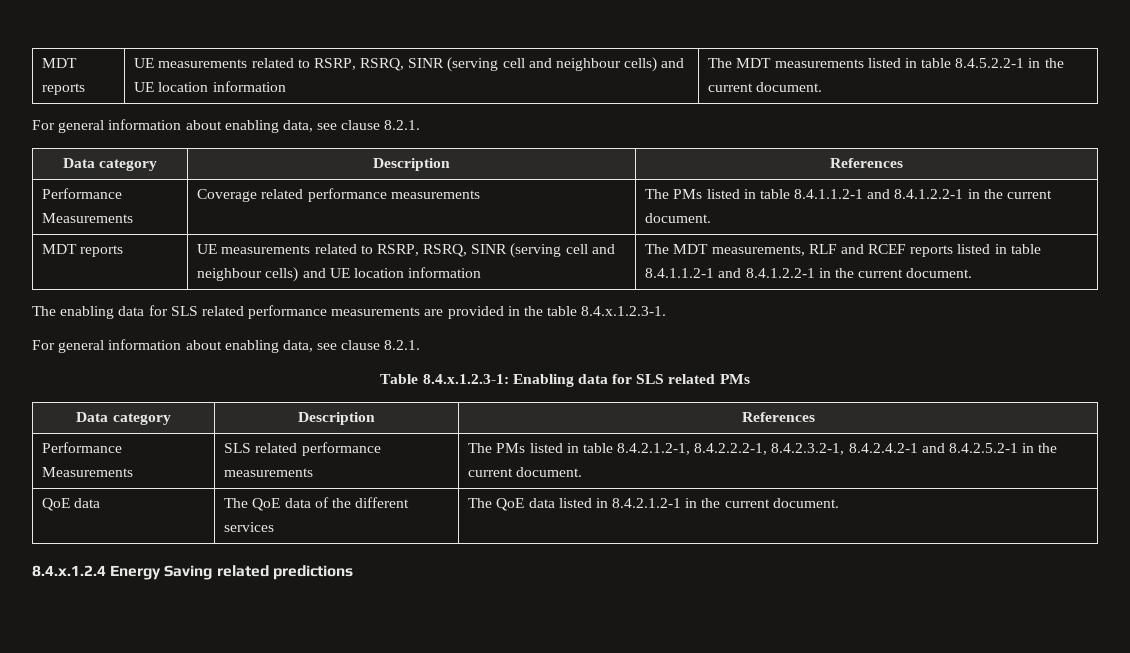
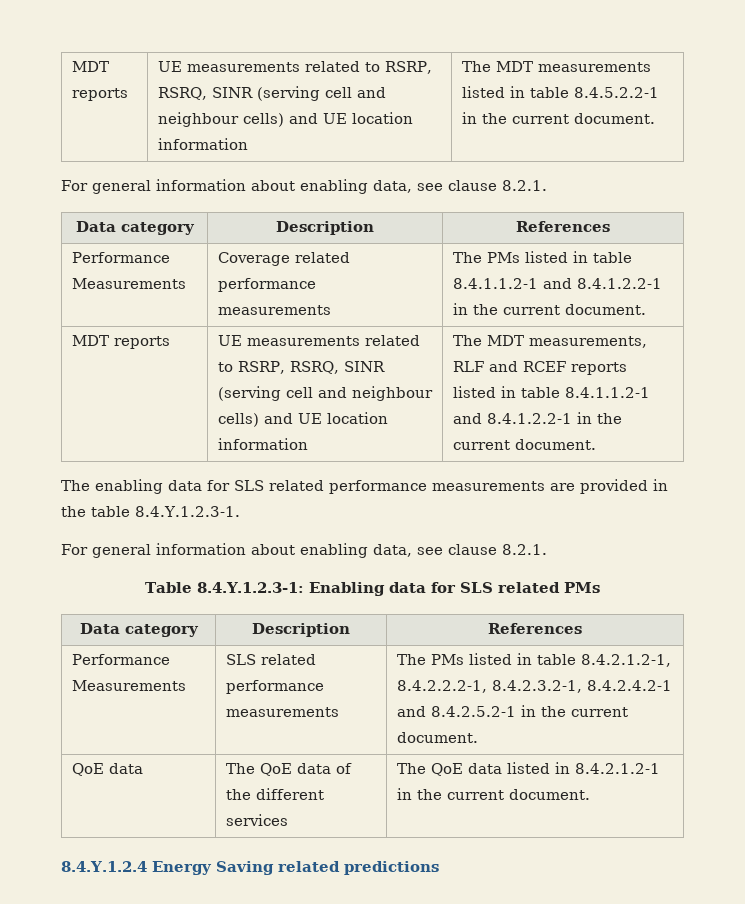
[581,306,667,316] 8.4.x.1.2.3-1. -> [135,506,240,517] 8.4.Y.1.2.3-1.
[422,374,509,384] 8.4.x.1.2.3-1: -> [196,582,305,593] 8.4.Y.1.2.3-1:
[32,565,106,577] 8.4.x.1.2.4 -> [61,861,147,872] 8.4.Y.1.2.4

